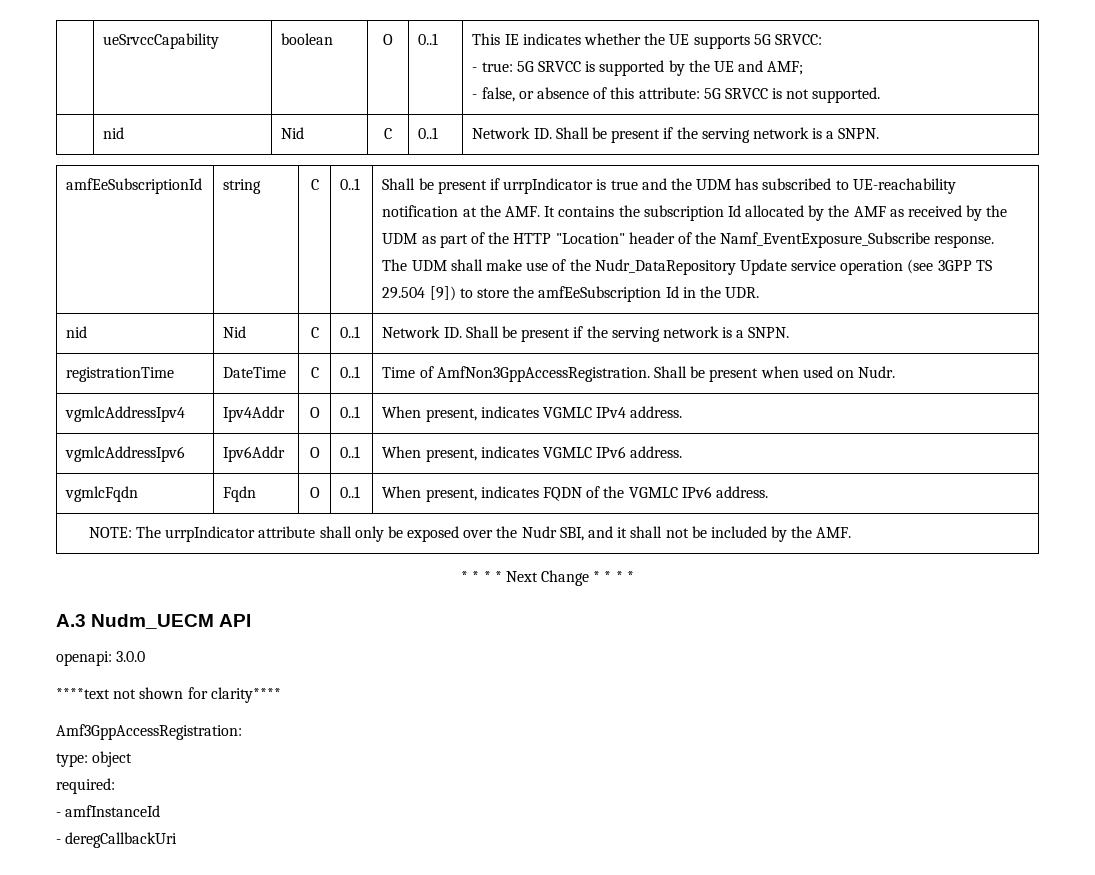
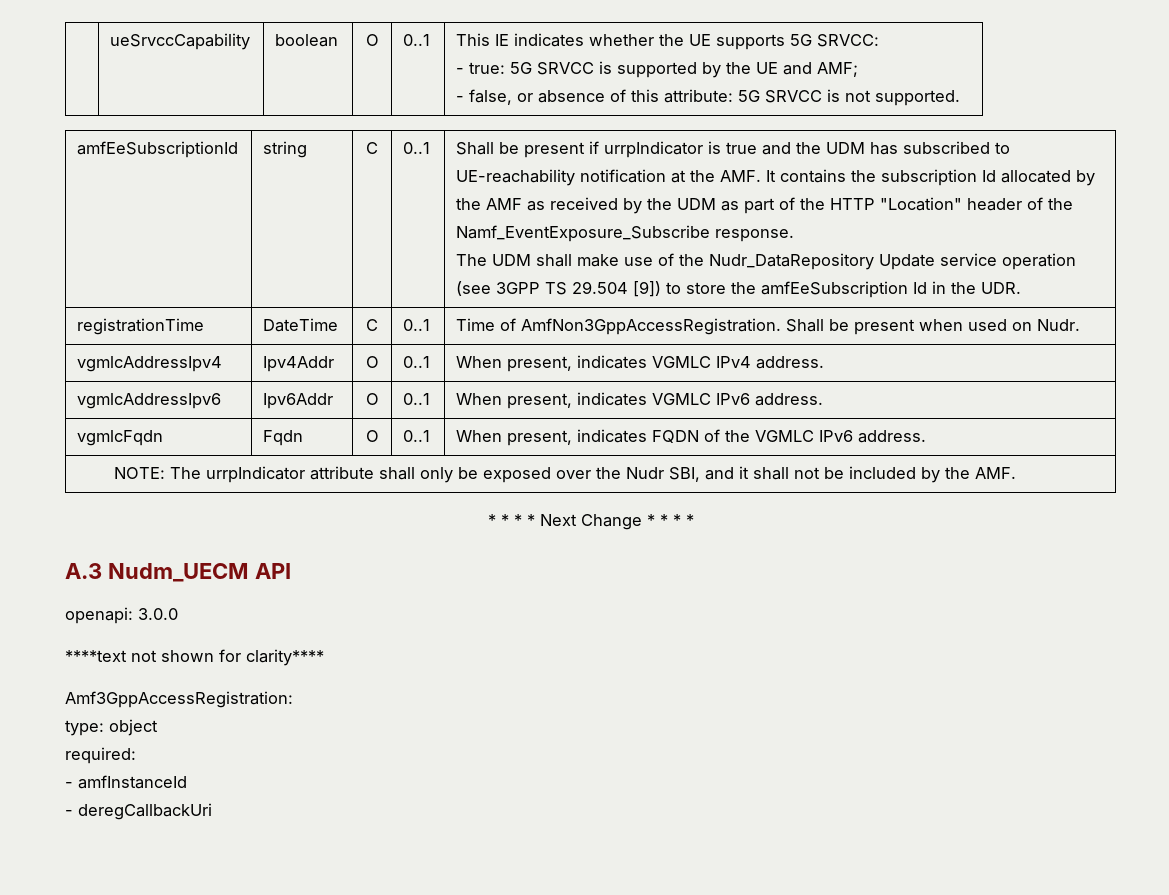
[103,127,125,139] [281,127,305,139] [384,128,392,139] [418,127,439,139] [472,127,880,143] // | nid | Nid | C | 0..1 | Network ID. Shall be present if the serving network is a SNPN. -> (961, 98) none
[66,326,88,338] [223,326,247,338] [310,327,319,338] [340,326,361,338] [382,326,790,342] // nid | Nid | C | 0..1 | Network ID. Shall be present if the serving network is a SNPN. -> (1022, 288) none

